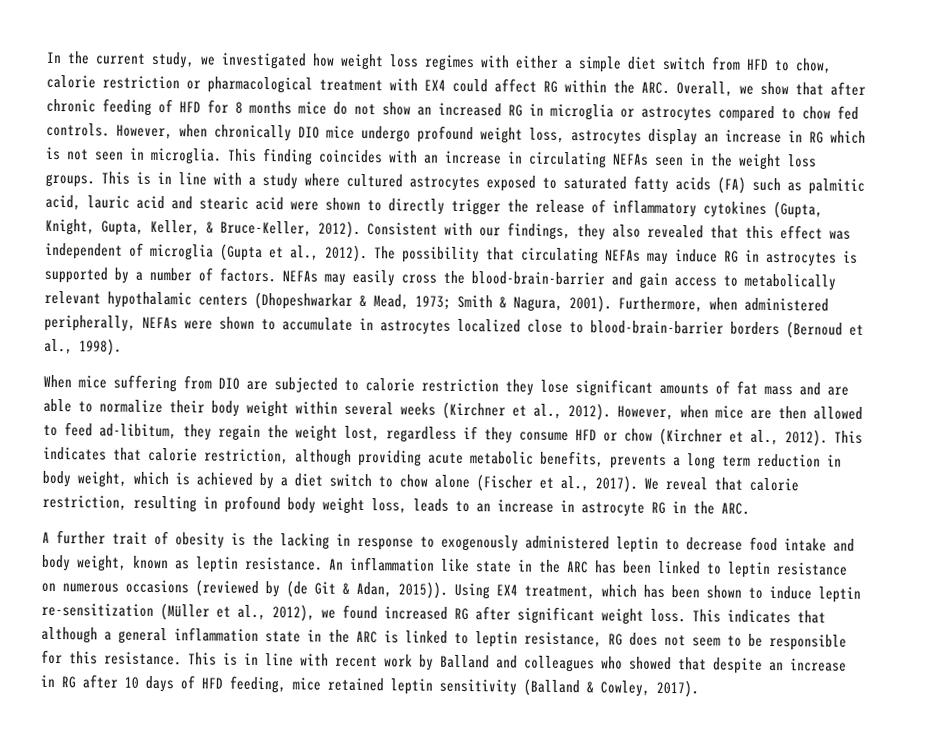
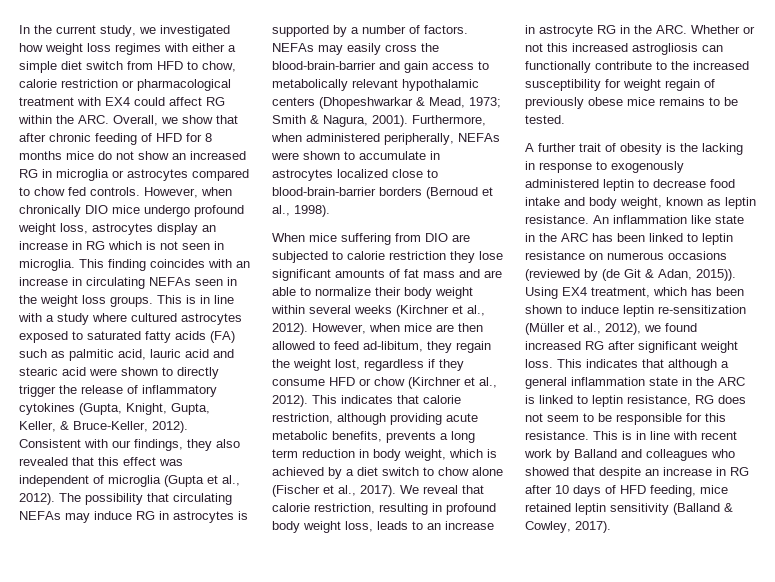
(750, 508) none -> [691,25,755,34] [525,43,723,55] [525,61,749,73] [525,79,715,91] [525,97,738,109] [525,115,565,124] Whether or not this increased astrogliosis can functionally contribute to the increased susceptibility for weight regain of previously obese mice remains to be tested.

